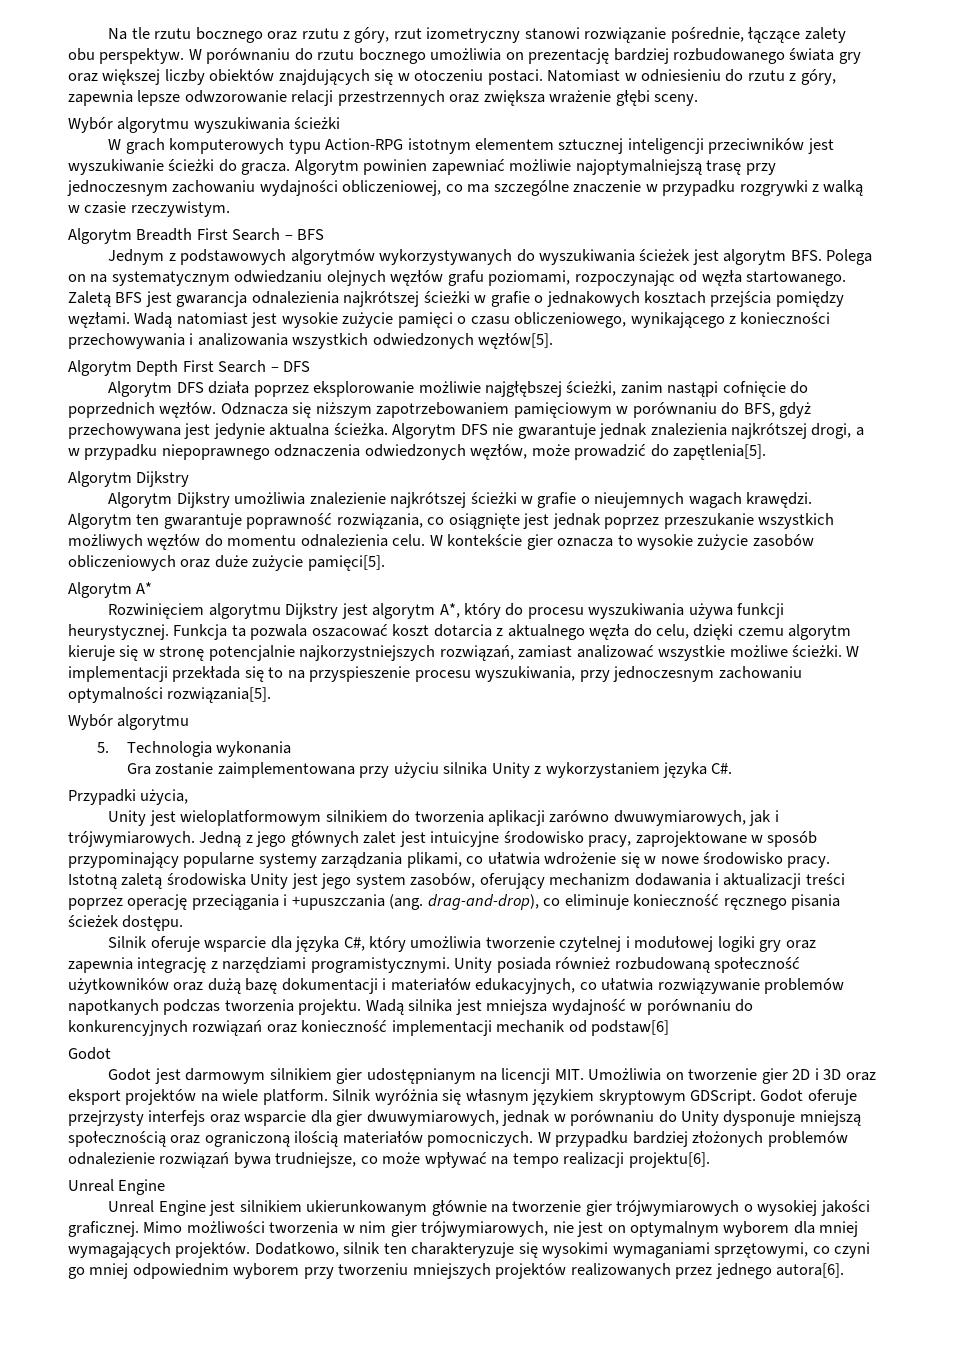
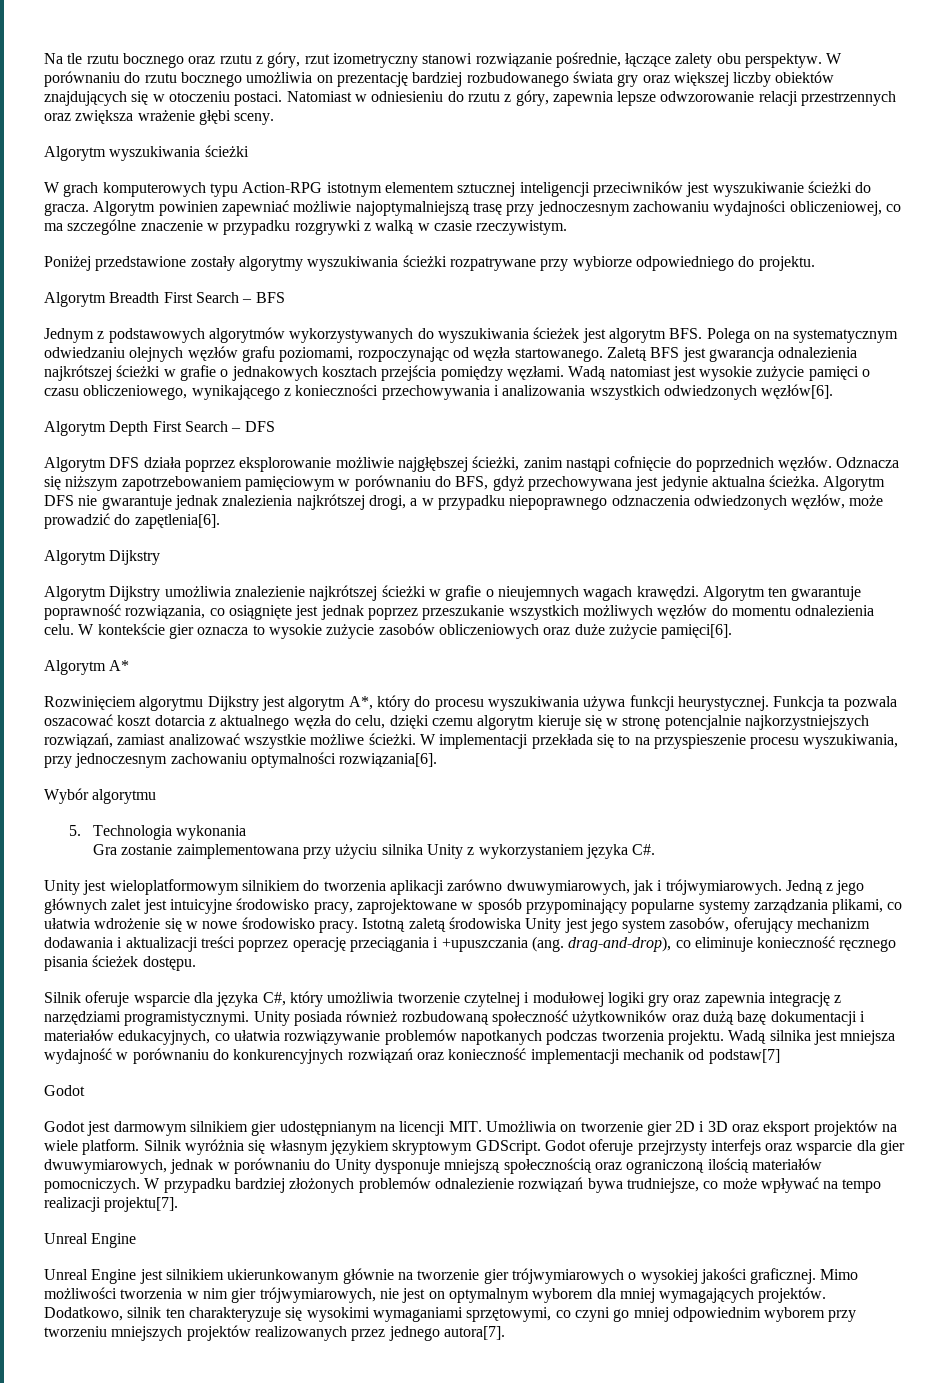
[68,117,190,133] Wybór algorytmu -> [44,146,106,161] Algorytm
(230, 209) none -> [44,255,815,271] // Poniżej przedstawione zostały algorytmy wyszukiwania ścieżki rozpatrywane przy wybiorze odpowiedniego do projektu.
[478,333,554,349] węzłów[5]. -> [761,384,834,399] węzłów[6].
[673,444,767,460] zapętlenia[5]. -> [134,514,220,529] zapętlenia[6].
[307,555,385,571] pamięci[5]. -> [661,624,733,639] pamięci[6].
[167,687,272,703] rozwiązania[5]. -> [339,753,438,767] rozwiązania[6].
[68,789,189,805] // Przypadki użycia, -> (656, 849) none
[591,1020,670,1036] podstaw[6] -> [708,1049,780,1064] podstaw[7]
[628,1152,710,1168] projektu[6]. -> [104,1197,179,1212] projektu[7].
[776,1263,845,1278] autora[6]. -> [443,1326,505,1340] autora[7].

